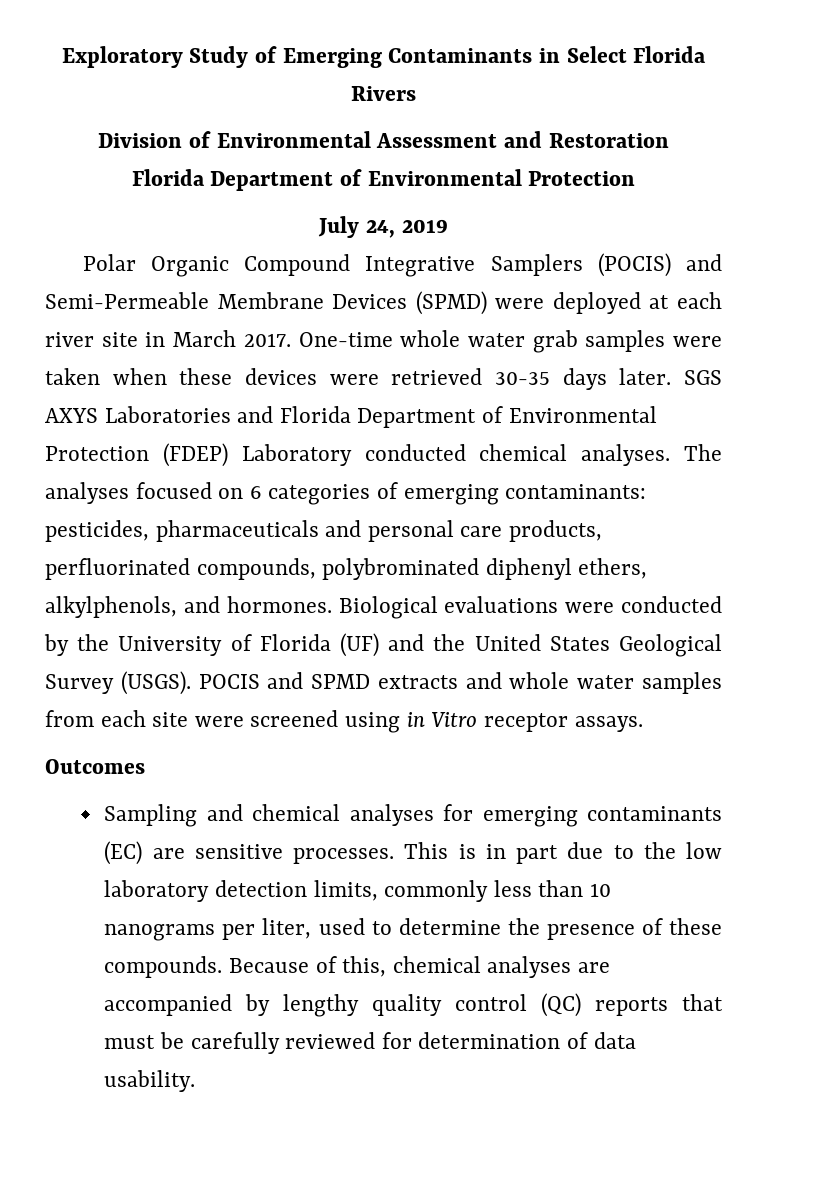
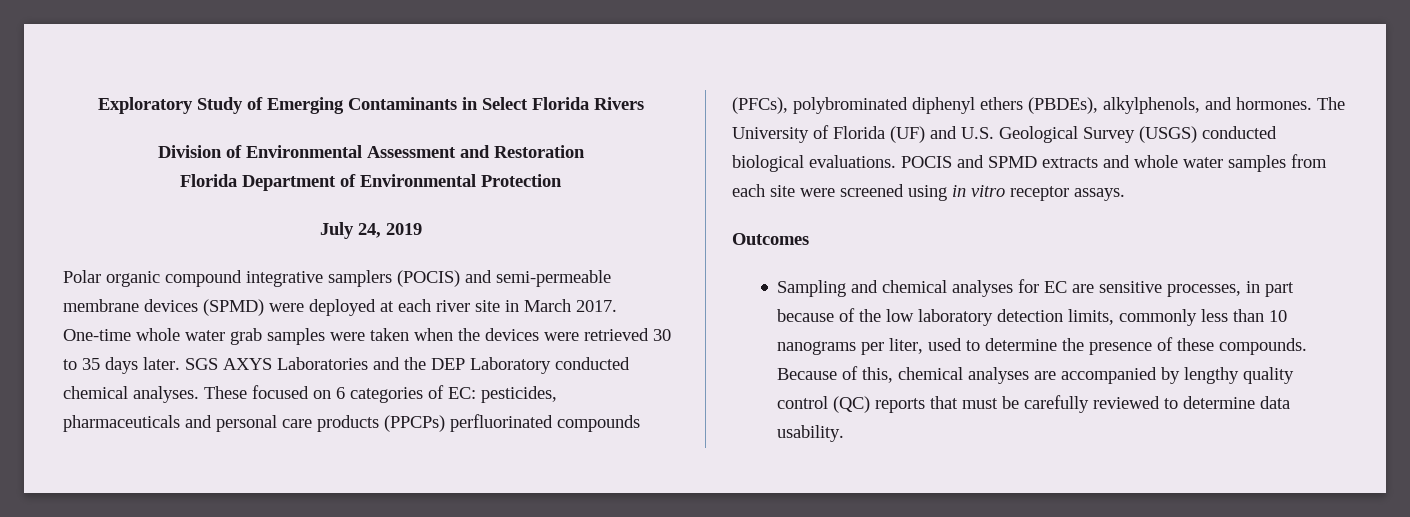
[150,253,722,277] [45,292,408,309] Organic Compound Integrative Samplers (POCIS) and Semi-Permeable Membrane Devices -> [106,270,611,287] [63,299,198,312] organic compound integrative samplers (POCIS) and semi-permeable membrane devices
[179,368,233,385] these -> [458,328,480,341] the
[495,372,550,385] 30-35 -> [653,329,671,341] [63,358,100,370] 30 to 35
[279,406,657,428] [45,443,228,467] Florida Department of Environmental Protection (FDEP) -> [404,357,465,370] the DEP
[684,444,723,461] [45,482,129,504] The analyses -> [204,386,247,399] These
[403,484,647,505] emerging contaminants: -> [448,387,476,399] EC:
[509,520,603,542] [45,558,648,580] [45,596,723,619] [44,634,110,656] products, perfluorinated compounds, polybrominated diphenyl ethers, alkylphenols, and hormones. Biological evaluations were conducted by the -> [317,414,640,432] [732,97,1345,114] products (PPCPs) perfluorinated compounds (PFCs), polybrominated diphenyl ethers (PBDEs), alkylphenols, and hormones. The
[433,634,722,657] [45,671,191,695] the United States Geological Survey (USGS). -> [961,126,1277,143] [732,155,896,172] U.S. Geological Survey (USGS) conducted biological evaluations.
[431,712,478,727] Vitro -> [971,185,1005,197] vitro
[482,806,722,827] [104,841,634,865] emerging contaminants (EC) are sensitive processes. This is in part due to -> [1044,281,1295,297] [777,308,856,322] EC are sensitive processes, in part because of
[381,1032,589,1049] for determination of -> [1164,396,1256,409] to determine

